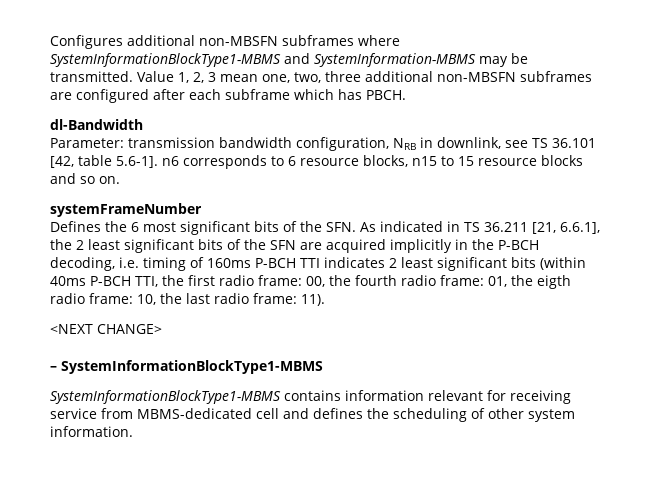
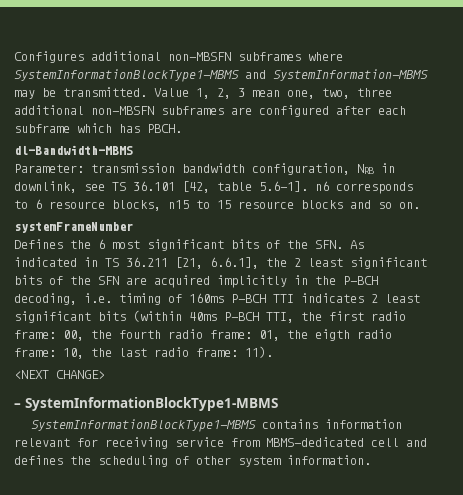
[50,119,143,130] dl-Bandwidth -> [14,145,133,155] dl-Bandwidth-MBMS

